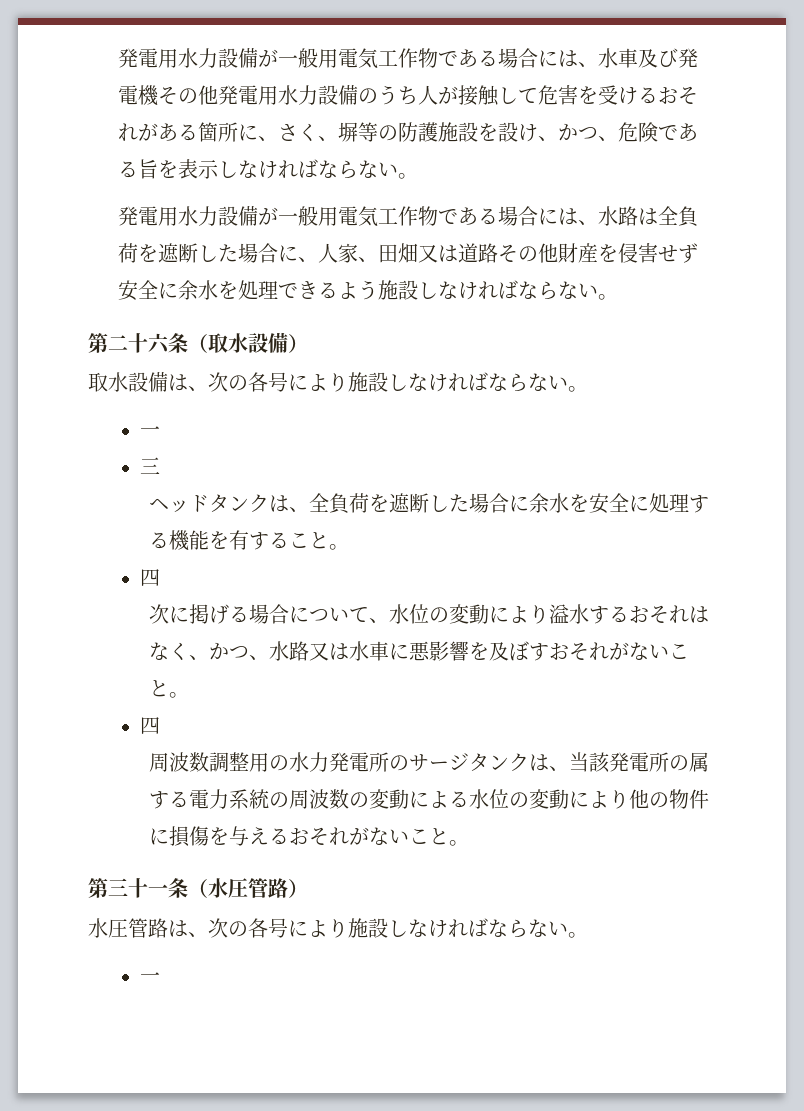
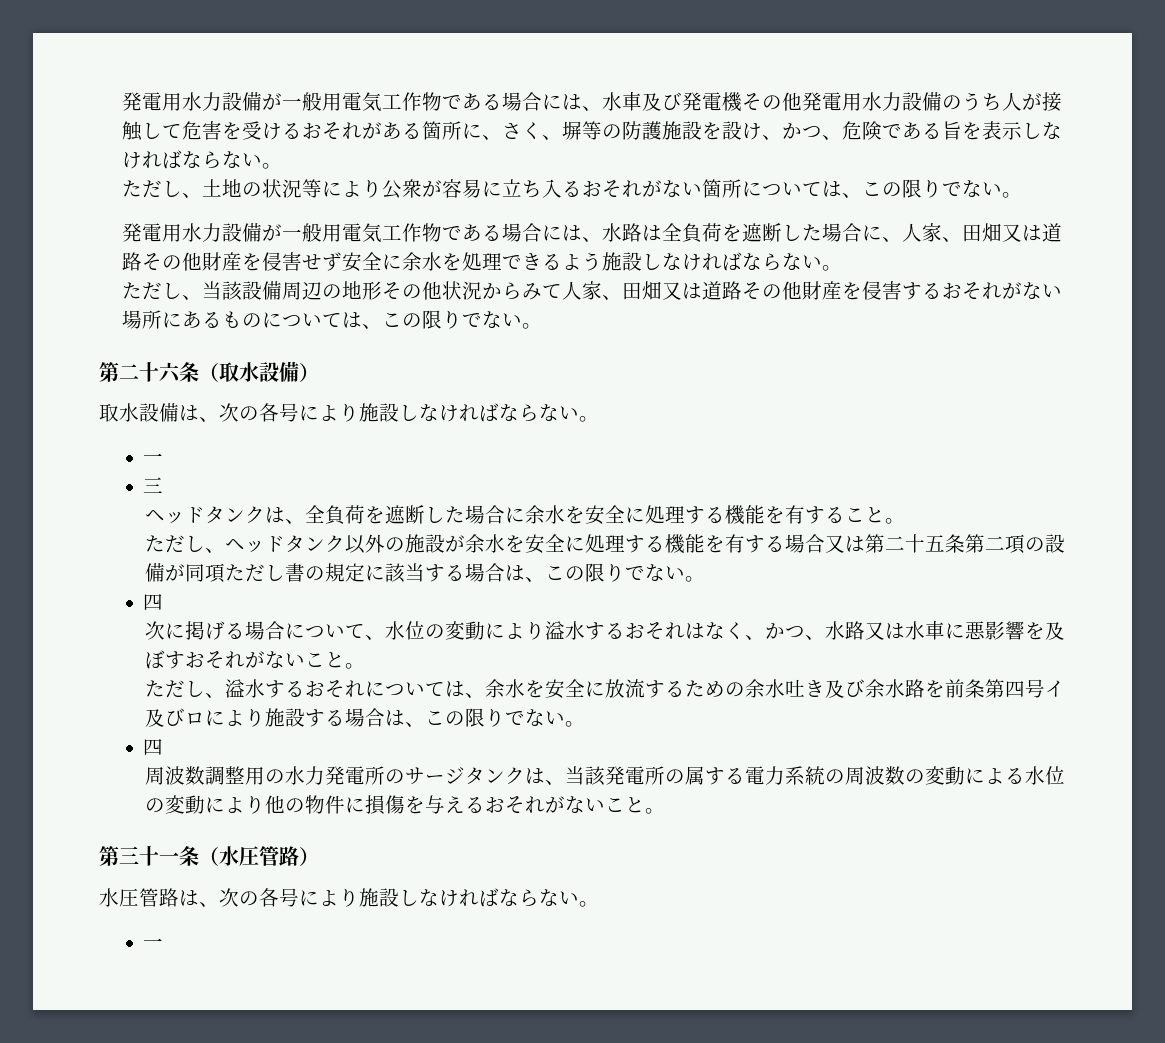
(419, 176) none -> [121,179,1022,199] // ただし、土地の状況等により公衆が容易に立ち入るおそれがない箇所については、この限りでない。
(619, 297) none -> [121,281,1062,301] [121,310,542,329] // ただし、当該設備周辺の地形その他状況からみて人家、田畑又は道路その他財産を侵害するおそれがない場所にあるものについては、この限りでない。
(349, 547) none -> [144,534,1065,554] [144,563,705,583] // ただし、ヘッドタンク以外の施設が余水を安全に処理する機能を有する場合又は第二十五条第二項の設備が同項ただし書の規定に該当する場合は、この限りでない。
(189, 695) none -> [144,679,1065,699] [144,708,585,727] // ただし、溢水するおそれについては、余水を安全に放流するための余水吐き及び余水路を前条第四号イ及びロにより施設する場合は、この限りでない。

